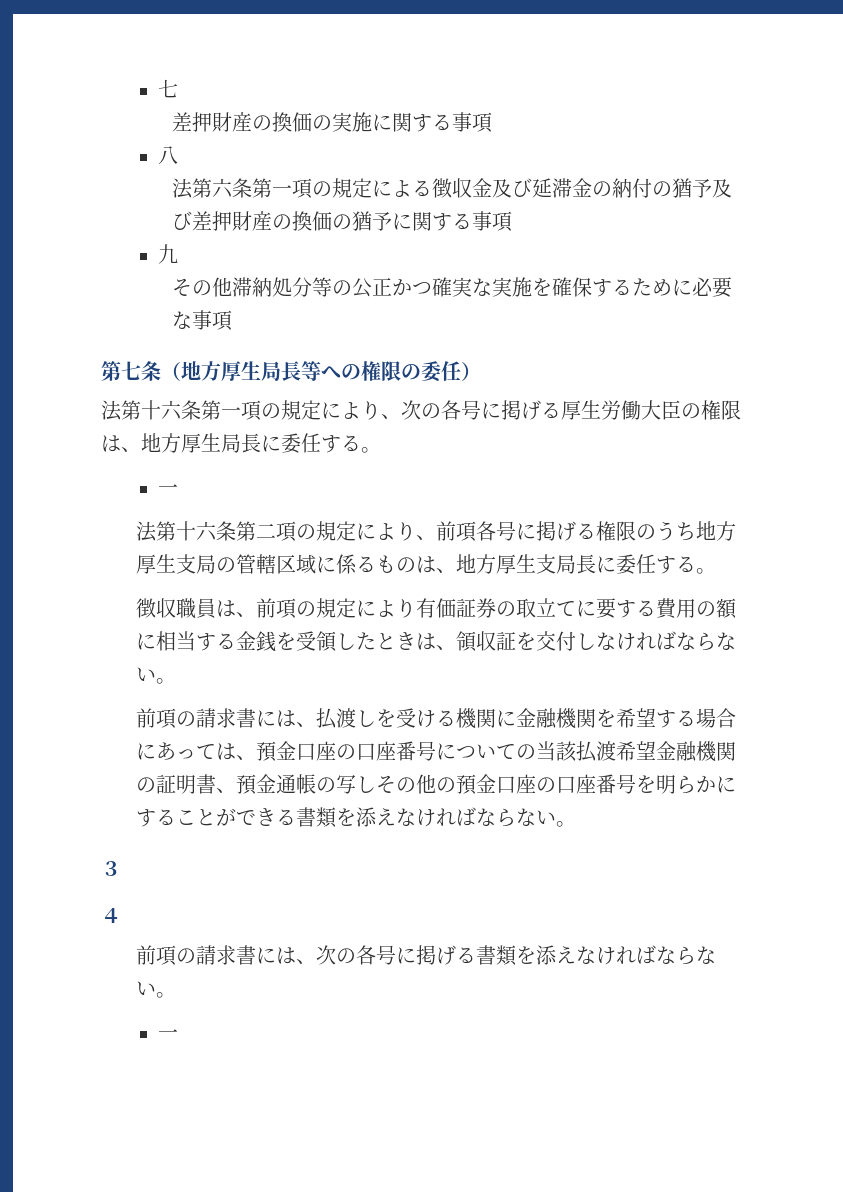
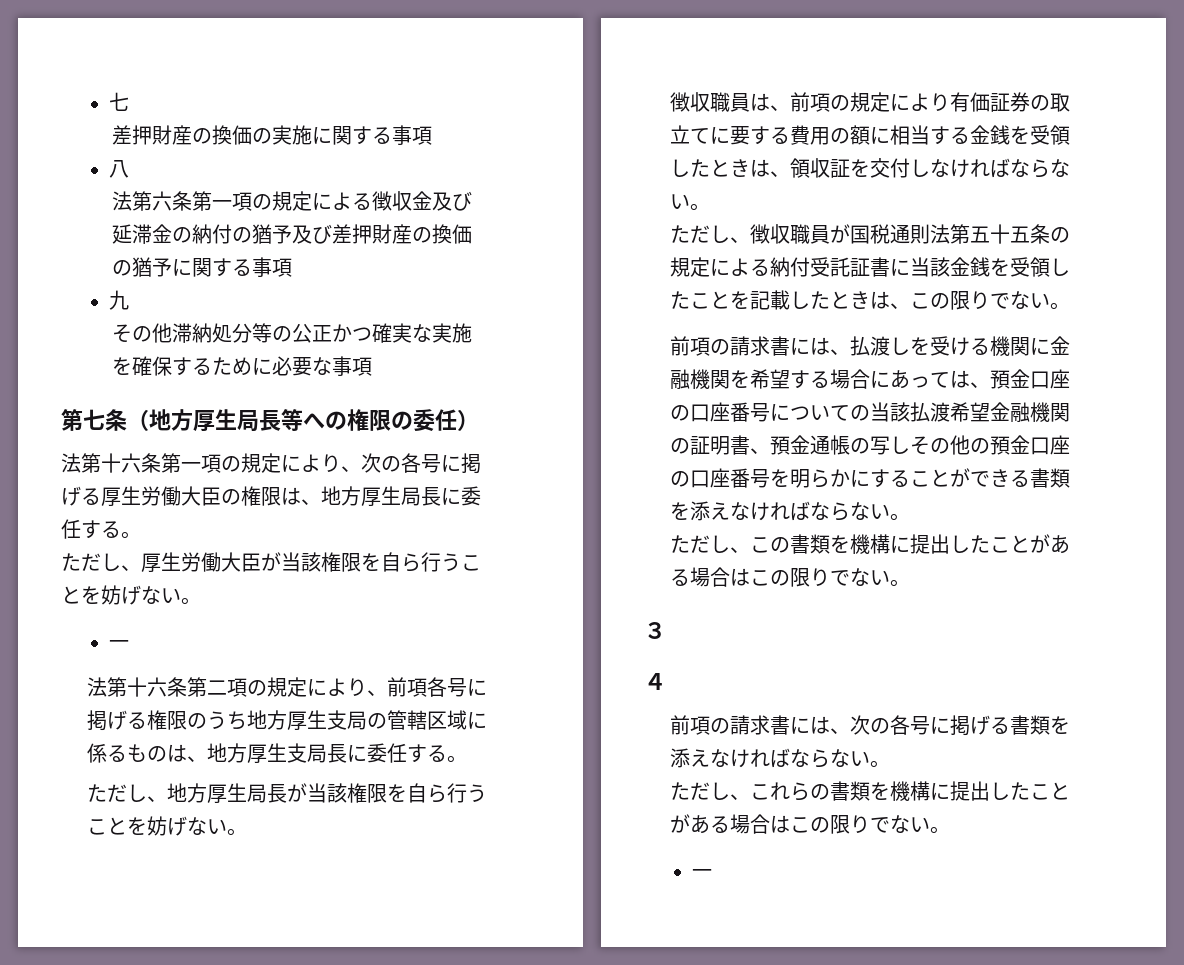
(381, 450) none -> [61,552,481,572] [61,585,201,605] // ただし、厚生労働大臣が当該権限を自ら行うことを妨げない。
(717, 571) none -> [86,783,487,803] [86,816,247,836] // ただし、地方厚生局長が当該権限を自ら行うことを妨げない。
(177, 681) none -> [669,224,1070,244] [669,257,1070,277] [669,290,1070,310] // ただし、徴収職員が国税通則法第五十五条の規定による納付受託証書に当該金銭を受領したことを記載したときは、この限りでない。
(577, 824) none -> [669,534,1070,554] [669,567,910,587] // ただし、この書類を機構に提出したことがある場合はこの限りでない。
(177, 995) none -> [669,781,1070,801] [669,814,950,834] // ただし、これらの書類を機構に提出したことがある場合はこの限りでない。

